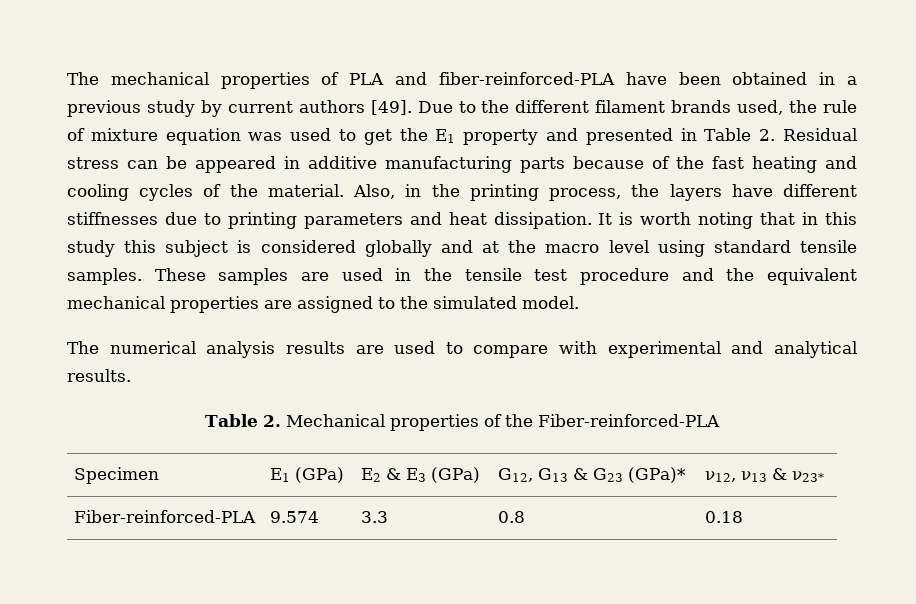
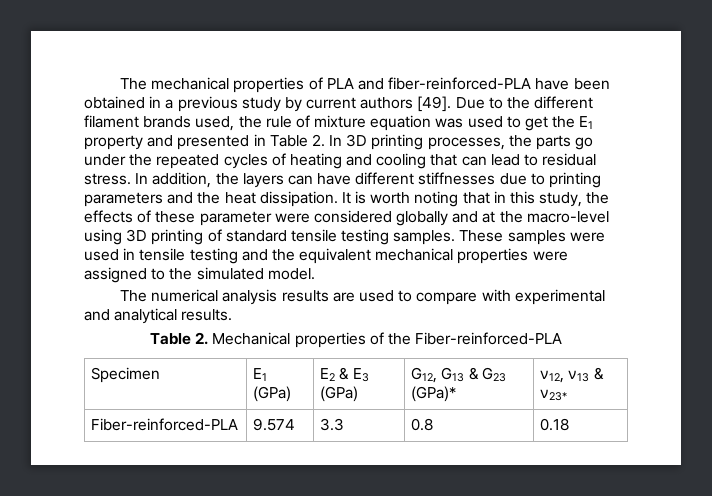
[783,128,858,141] [67,156,857,173] [67,184,622,201] Residual stress can be appeared in additive manufacturing parts because of the fast heating and cooling cycles of the material. Also, in the printing process, -> [329,134,594,150] [84,153,597,169] [84,172,212,188] In 3D printing processes, the parts go under the repeated cycles of heating and cooling that can lead to residual stress. In addition,
(722, 192) none -> [287,175,313,185] can
(442, 218) none -> [197,192,221,204] the
[67,240,252,257] study this subject is -> [539,192,610,207] [84,210,310,226] study, the effects of these parameter were
[545,240,705,257] macro level using -> [526,211,609,223] [84,229,222,245] macro-level using 3D printing of
(857, 246) none -> [341,229,390,245] testing
[301,272,329,281] are -> [569,232,605,242] were
[424,268,670,285] the tensile test procedure -> [139,248,238,264] tensile testing
[264,300,292,309] are -> [532,251,568,261] were

